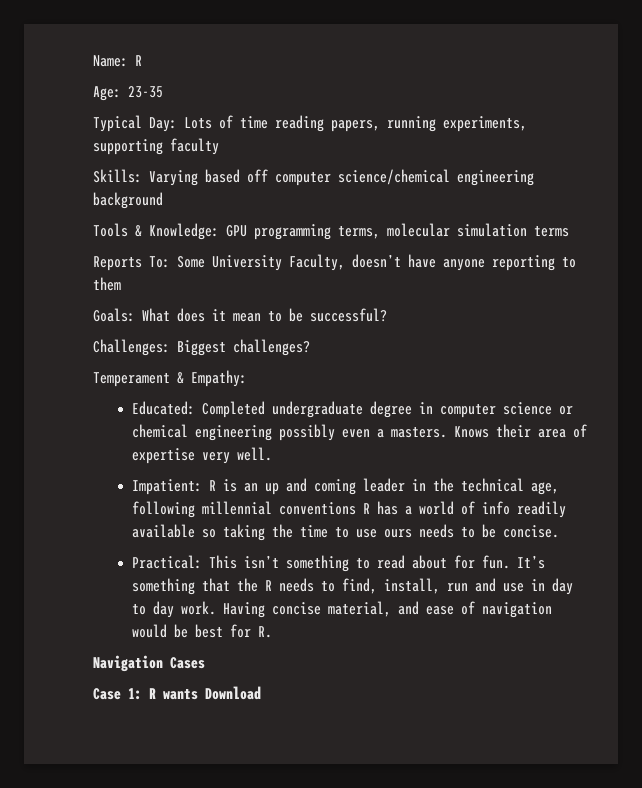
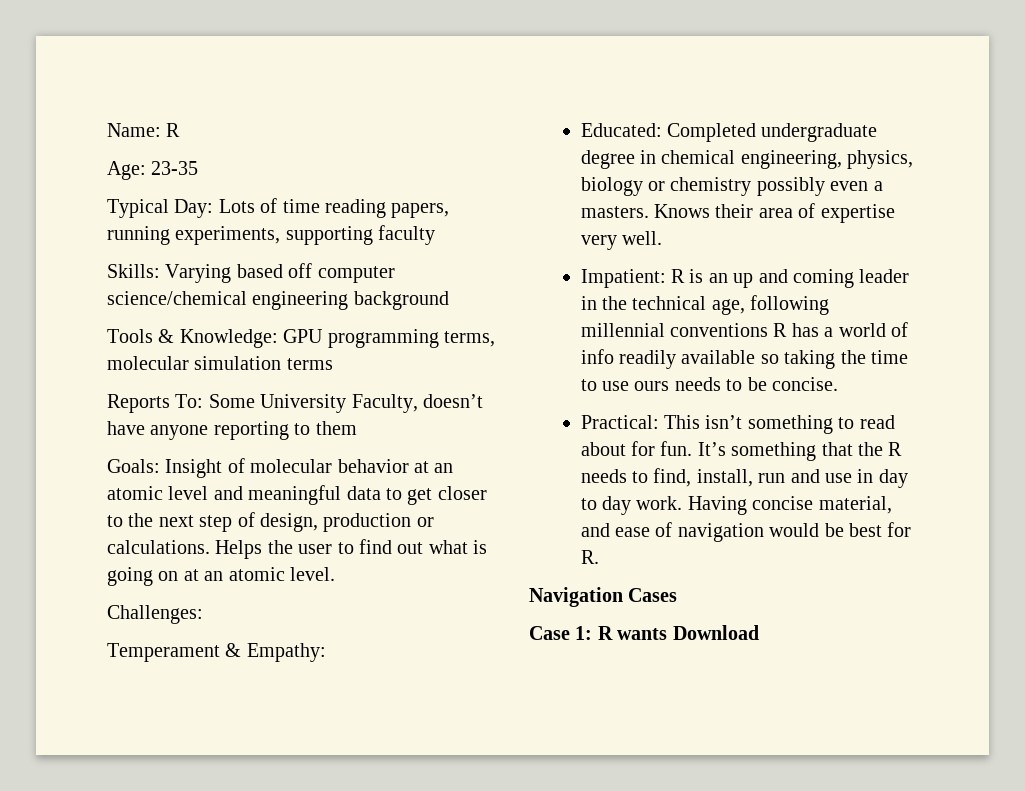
[142,308,387,322] What does it mean to be successful? -> [165,458,454,478] [107,485,487,505] [107,512,434,532] [107,539,488,559] [107,567,335,586] Insight of molecular behavior at an atomic level and meaningful data to get closer to the next step of design, production or calculations. Helps the user to find out what is going on at an atomic level.
[177,339,310,356] Biggest challenges? -> (203, 614) none
[440,402,574,418] [132,424,273,441] computer science or chemical engineering -> [661,150,914,169] [580,177,752,196] chemical engineering, physics, biology or chemistry

